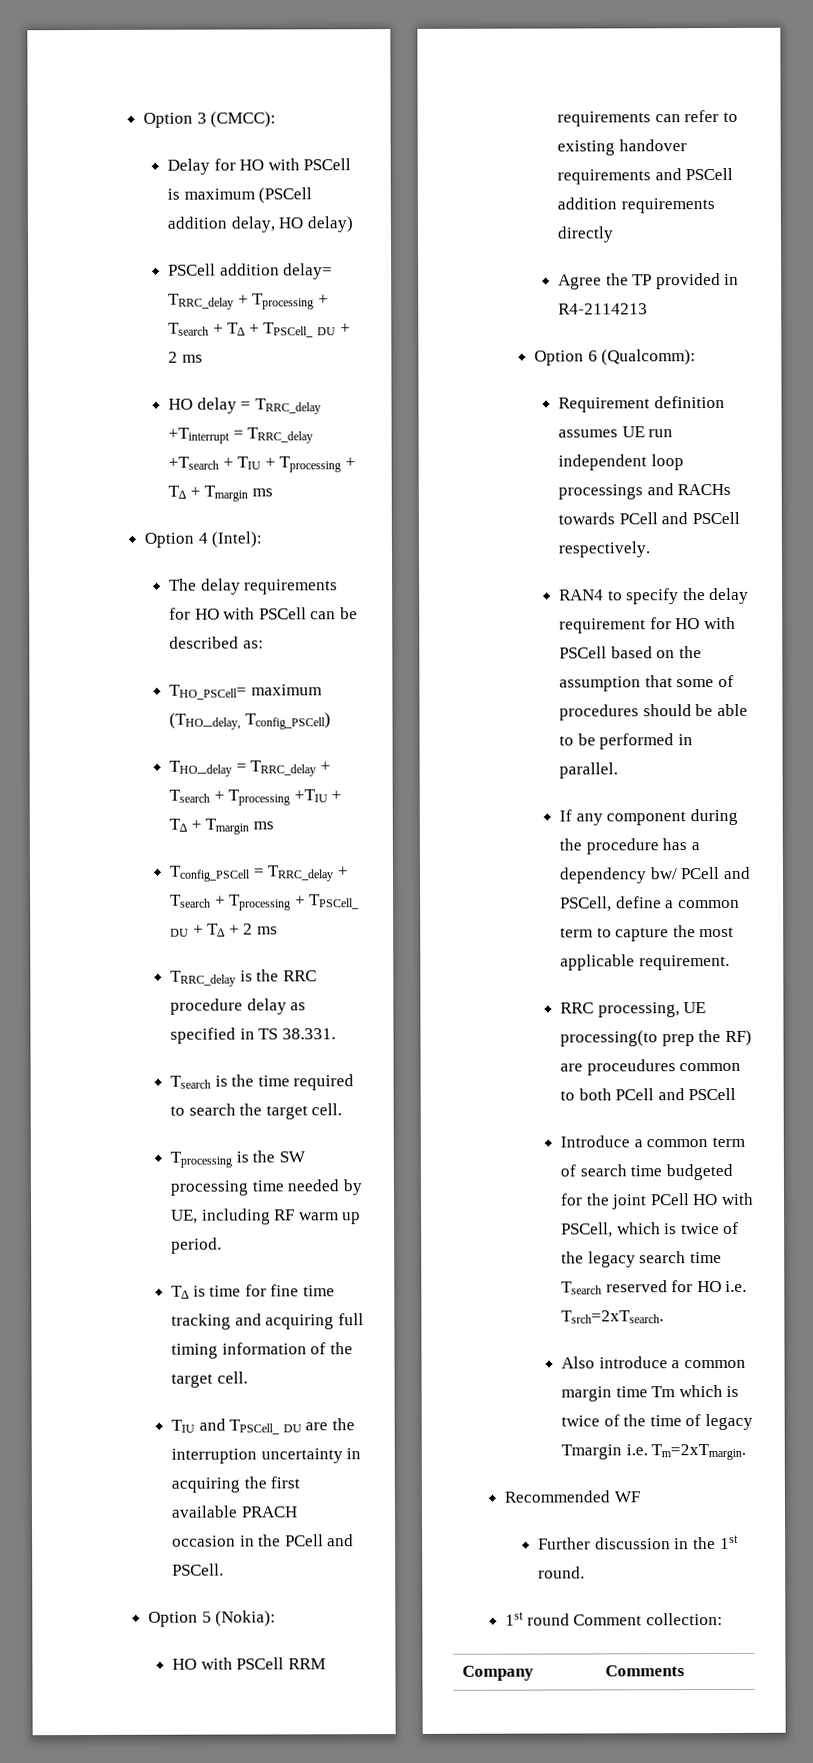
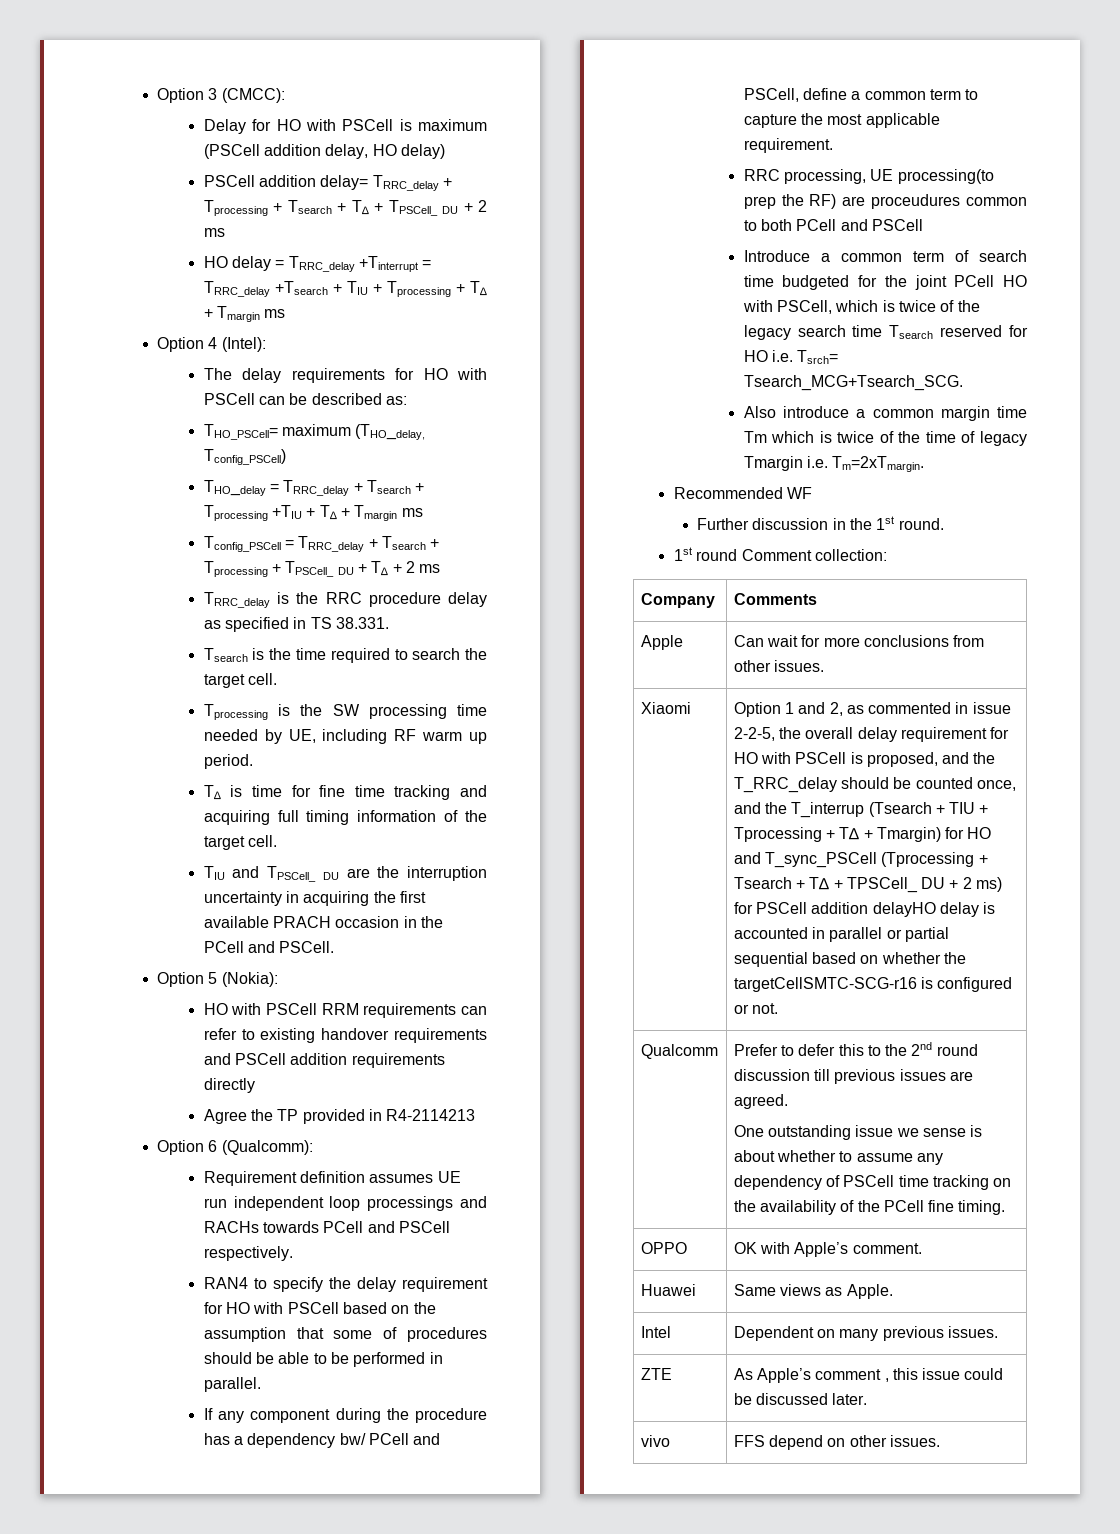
[561,1310,664,1324] Tsrch=2xTsearch. -> [797,350,839,364] [743,375,963,391] Tsrch= Tsearch_MCG+Tsearch_SCG.
(686, 1671) none -> [640,635,683,650] [733,635,985,647] [733,660,824,672] [640,702,691,714] [733,702,1011,717] [733,727,1010,742] [733,752,996,767] [733,777,1016,793] [733,802,989,818] [733,827,992,842] [733,852,988,868] [733,877,1003,893] [733,902,996,917] [733,927,949,942] [733,952,966,967] [733,977,1013,992] [733,1003,778,1014] [640,1044,718,1059] [733,1042,978,1056] [733,1069,973,1084] [733,1094,788,1109] [733,1125,983,1140] [733,1150,943,1165] [733,1175,1012,1190] [733,1200,1006,1215] [640,1242,687,1254] [733,1242,922,1257] [640,1284,696,1296] [733,1284,893,1299] [640,1326,671,1338] [733,1326,998,1341] [640,1368,672,1380] [733,1368,1004,1383] [733,1393,868,1405] [640,1435,670,1447] [733,1435,940,1450] // Apple | Can wait for more conclusions from other issues. // Xiaomi | Option 1 and 2, as commented in issue 2-2-5, the overall delay requirement for HO with PSCell is proposed, and the T_RRC_delay should be counted once, and the T_interrup (Tsearch + TIU + Tprocessing + T∆ + Tmargin) for HO and T_sync_PSCell (Tprocessing + Tsearch + T∆ + TPSCell_ DU + 2 ms) for PSCell addition delayHO delay is accounted in parallel or partial sequential based on whether the targetCellSMTC-SCG-r16 is configured or not. // Qualcomm | Prefer to defer this to the 2nd round discussion till previous issues are agreed. // One outstanding issue we sense is about whether to assume any dependency of PSCell time tracking on the availability of the PCell fine timing. // OPPO | OK with Apple’s comment. // Huawei | Same views as Apple. // Intel | Dependent on many previous issues. // ZTE | As Apple’s comment , this issue could be discussed later. // vivo | FFS depend on other issues.

